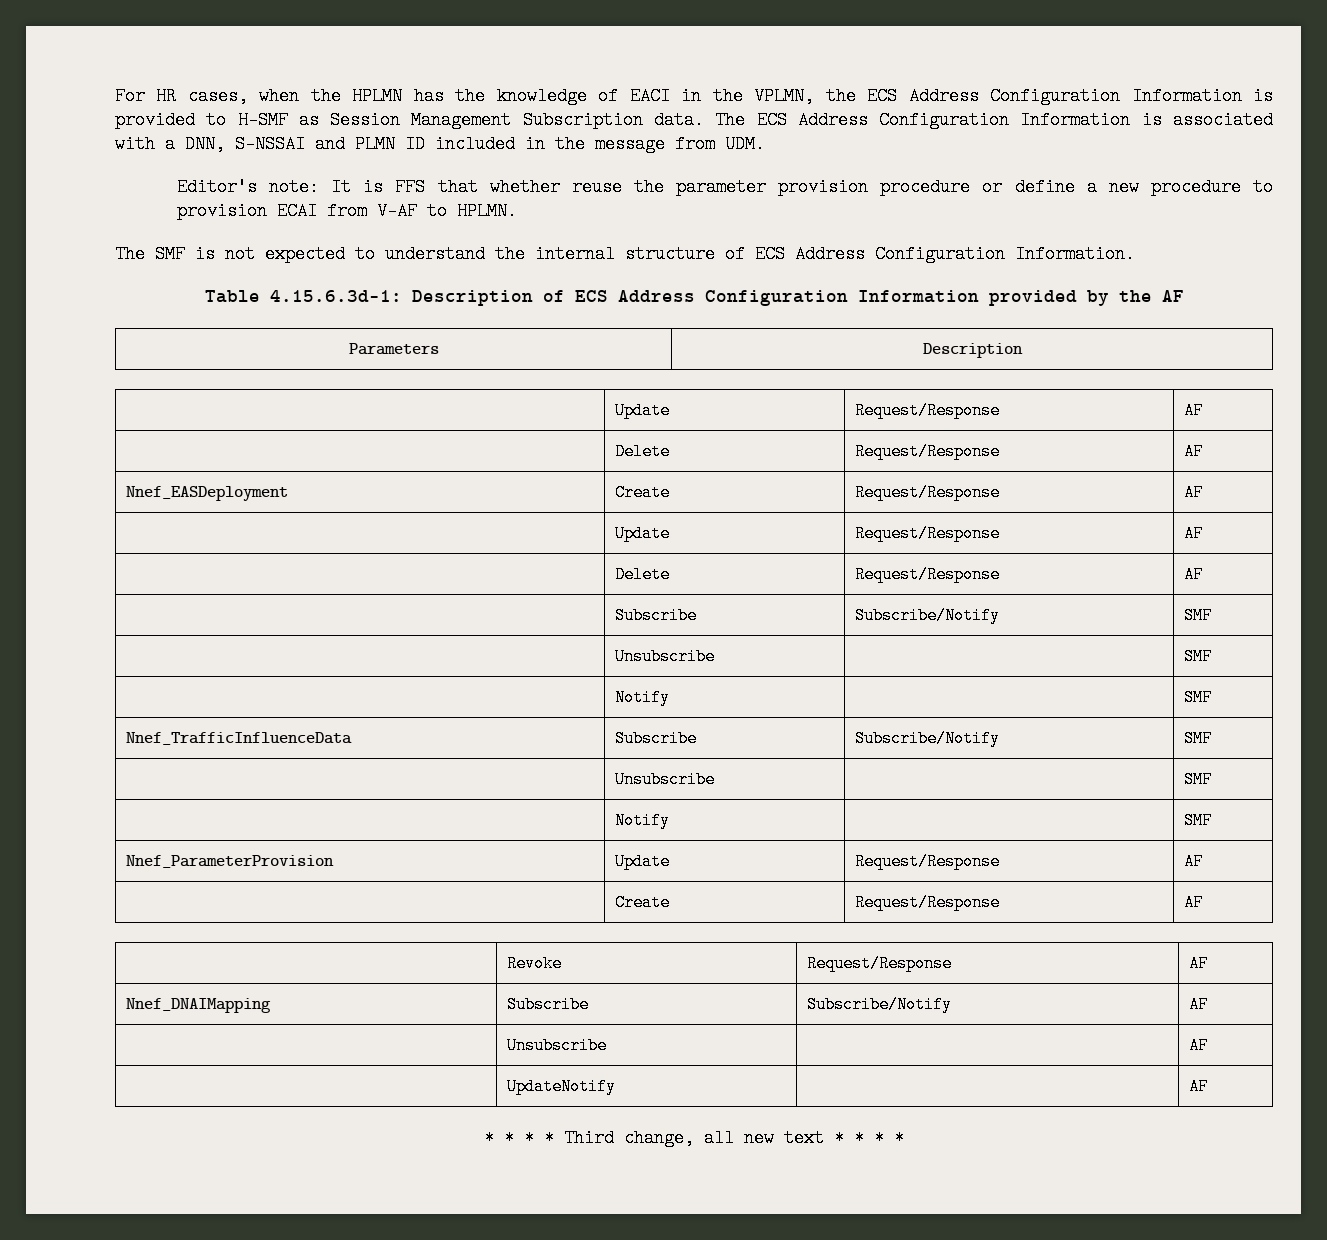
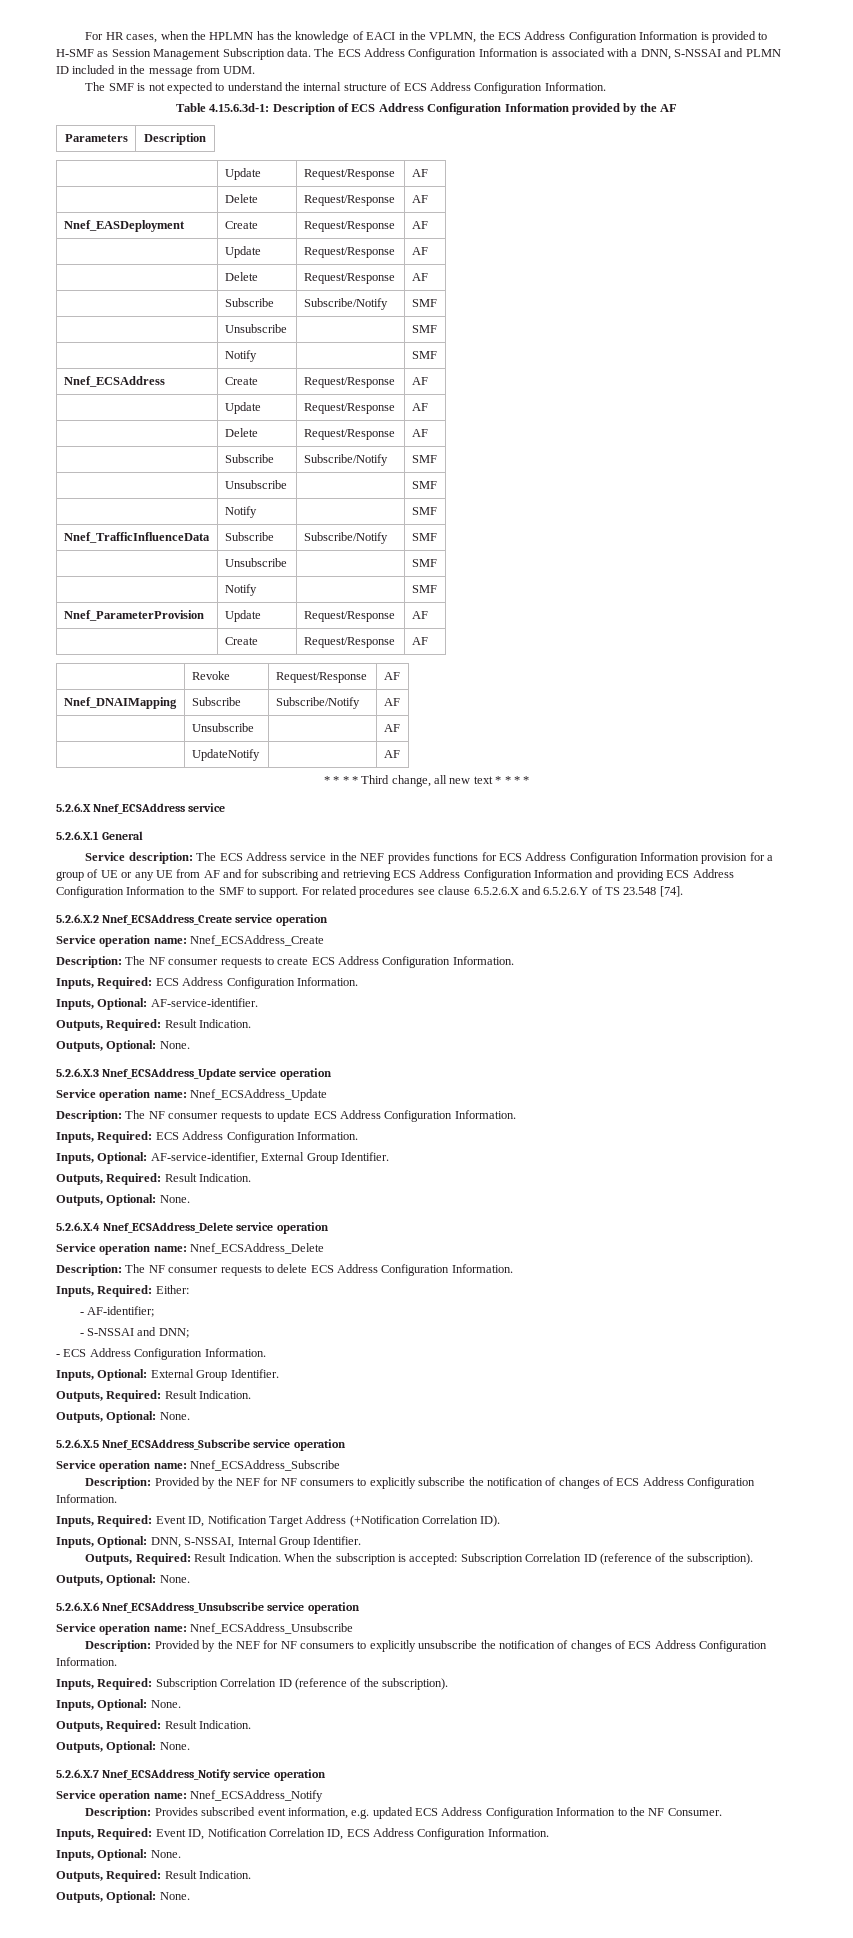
[176,178,1274,196] [176,202,517,220] // Editor's note: It is FFS that whether reuse the parameter provision procedure or define a new procedure to provision ECAI from V-AF to HPLMN. -> (256, 70) none
(1212, 697) none -> [63,376,165,387] [224,377,258,385] [303,377,395,388] [411,377,428,385] [224,402,261,414] [303,403,395,414] [411,403,428,411] [224,428,258,437] [303,429,395,440] [411,429,428,437] [224,454,274,463] [303,454,388,466] [411,455,437,463] [224,480,287,489] [411,481,437,489] [224,506,257,518] [411,507,437,515] // Nnef_ECSAddress | Create | Request/Response | AF // | Update | Request/Response | AF // | Delete | Request/Response | AF // | Subscribe | Subscribe/Notify | SMF // | Unsubscribe | | SMF // | Notify | | SMF
(904, 1138) none -> [56,803,226,814] [56,831,144,840] [85,852,774,864] [56,869,734,881] [56,886,683,898] [56,914,328,926] [56,935,325,947] [56,956,514,968] [56,977,358,989] [56,998,258,1010] [56,1019,252,1031] [56,1040,190,1052] [56,1068,332,1080] [56,1089,328,1101] [56,1110,516,1122] [56,1131,358,1143] [56,1152,389,1164] [56,1173,252,1185] [56,1194,190,1206] [56,1222,329,1234] [56,1243,325,1255] [56,1264,513,1276] [56,1285,189,1297] [79,1306,155,1317] [79,1327,189,1338] [56,1348,266,1360] [56,1369,279,1381] [56,1390,252,1402] [56,1411,190,1423] [56,1439,346,1451] [56,1460,341,1472] [85,1477,756,1489] [56,1494,117,1503] [56,1515,501,1527] [56,1536,362,1548] [85,1553,754,1565] [56,1574,190,1586] [56,1602,360,1614] [56,1623,354,1635] [85,1640,768,1652] [56,1657,117,1666] [56,1678,448,1690] [56,1699,181,1711] [56,1720,252,1732] [56,1741,190,1753] [56,1769,326,1781] [56,1790,324,1802] [85,1807,722,1819] [56,1828,549,1840] [56,1849,181,1861] [56,1870,252,1882] [56,1891,190,1903] // 5.2.6.X Nnef_ECSAddress service // 5.2.6.X.1 General // Service description: The ECS Address service in the NEF provides functions for ECS Address Configuration Information provision for a group of UE or any UE from AF and for subscribing and retrieving ECS Address Configuration Information and providing ECS Address Configuration Information to the SMF to support. For related procedures see clause 6.5.2.6.X and 6.5.2.6.Y of TS 23.548 [74]. // 5.2.6.X.2 Nnef_ECSAddress_Create service operation // Service operation name: Nnef_ECSAddress_Create // Description: The NF consumer requests to create ECS Address Configuration Information. // Inputs, Required: ECS Address Configuration Information. // Inputs, Optional: AF-service-identifier. // Outputs, Required: Result Indication. // Outputs, Optional: None. // 5.2.6.X.3 Nnef_ECSAddress_Update service operation // Service operation name: Nnef_ECSAddress_Update // Description: The NF consumer requests to update ECS Address Configuration Information. // Inputs, Required: ECS Address Configuration Information. // Inputs, Optional: AF-service-identifier, External Group Identifier. // Outputs, Required: Result Indication. // Outputs, Optional: None. // 5.2.6.X.4 Nnef_ECSAddress_Delete service operation // Service operation name: Nnef_ECSAddress_Delete // Description: The NF consumer requests to delete ECS Address Configuration Information. // Inputs, Required: Either: // - AF-identifier; // - S-NSSAI and DNN; // - ECS Address Configuration Information. // Inputs, Optional: External Group Identifier. // Outputs, Required: Result Indication. // Outputs, Optional: None. // 5.2.6.X.5 Nnef_ECSAddress_Subscribe service operation // Service operation name: Nnef_ECSAddress_Subscribe // Description: Provided by the NEF for NF consumers to explicitly subscribe the notification of changes of ECS Address Configuration Information. // Inputs, Required: Event ID, Notification Target Address (+Notification Correlation ID). // Inputs, Optional: DNN, S-NSSAI, Internal Group Identifier. // Outputs, Required: Result Indication. When the subscription is accepted: Subscription Correlation ID (reference of the subscription). // Outputs, Optional: None. // 5.2.6.X.6 Nnef_ECSAddress_Unsubscribe service operation // Service operation name: Nnef_ECSAddress_Unsubscribe // Description: Provided by the NEF for NF consumers to explicitly unsubscribe the notification of changes of ECS Address Configuration Information. // Inputs, Required: Subscription Correlation ID (reference of the subscription). // Inputs, Optional: None. // Outputs, Required: Result Indication. // Outputs, Optional: None. // 5.2.6.X.7 Nnef_ECSAddress_Notify service operation // Service operation name: Nnef_ECSAddress_Notify // Description: Provides subscribed event information, e.g. updated ECS Address Configuration Information to the NF Consumer. // Inputs, Required: Event ID, Notification Correlation ID, ECS Address Configuration Information. // Inputs, Optional: None. // Outputs, Required: Result Indication. // Outputs, Optional: None.

